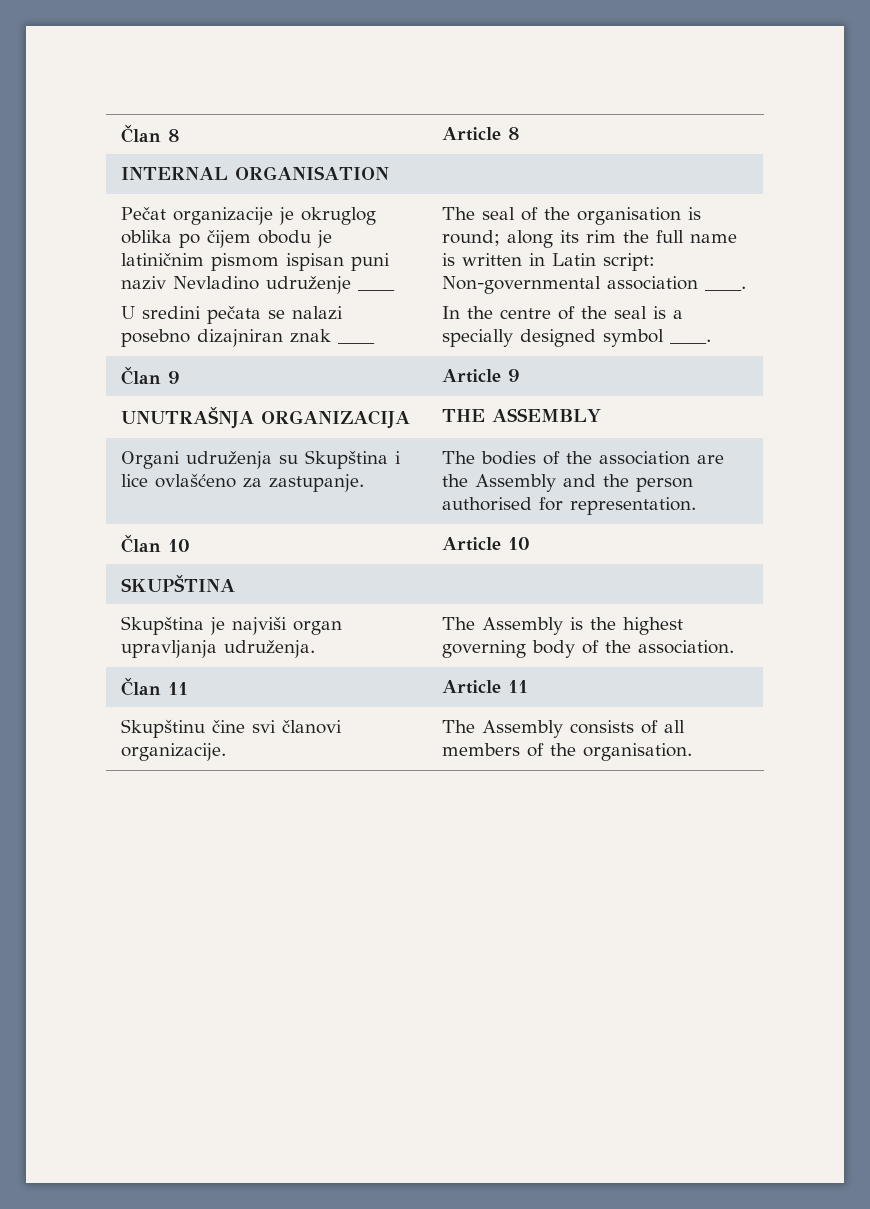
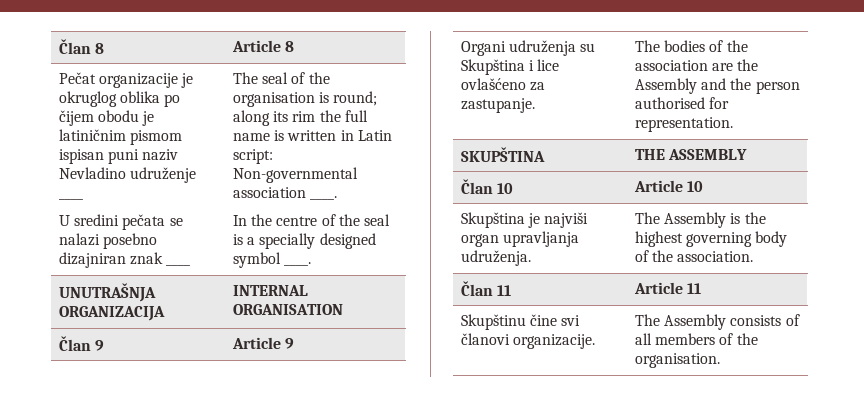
[120,166,389,180] // INTERNAL ORGANISATION -> (294, 46) none
(711, 341) none -> [58,283,156,302] [58,306,165,321] [232,285,308,296] [232,304,343,315] // UNUTRAŠNJA ORGANIZACIJA | INTERNAL ORGANISATION
[120,406,410,429] [441,408,601,422] // UNUTRAŠNJA ORGANIZACIJA | THE ASSEMBLY -> (294, 343) none
(696, 506) none -> [460,147,545,162] [634,149,747,160] // SKUPŠTINA | THE ASSEMBLY
[120,574,235,592] // SKUPŠTINA -> (703, 186) none

